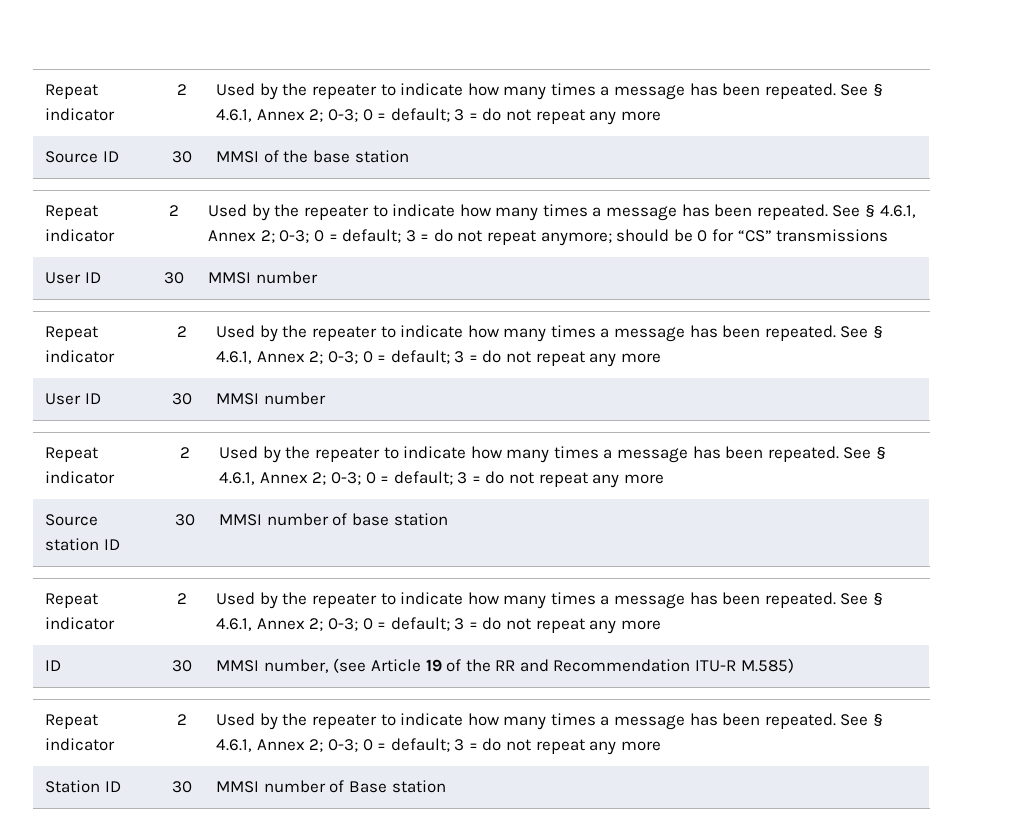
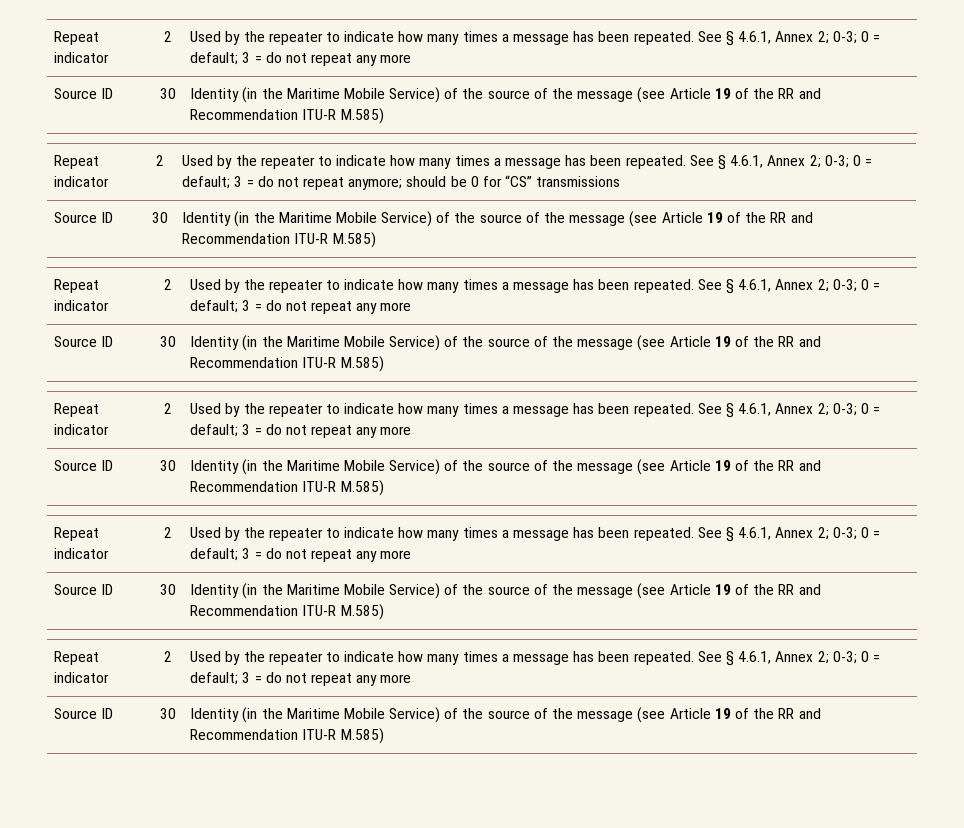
[216,150,409,163] MMSI of the base station -> [190,87,821,103] [190,108,384,124] Identity (in the Maritime Mobile Service) of the source of the message (see Article 19 of the RR and Recommendation ITU-R M.585)
[45,272,101,284] [164,272,184,284] [208,271,318,284] [45,326,99,341] [45,350,116,363] [176,326,187,337] [216,325,884,342] [216,350,661,367] [45,393,101,405] [171,393,192,405] [216,392,326,405] [45,447,99,462] [45,471,116,484] [180,447,190,458] [219,446,887,463] [219,471,664,488] [45,514,99,526] [45,538,120,551] [175,514,195,526] [219,513,448,526] [45,593,99,608] [45,617,116,630] [176,593,187,604] [216,592,884,609] [216,617,661,634] [45,660,62,671] [171,660,192,672] [216,659,329,673] User ID | 30 | MMSI number // Repeat indicator | 2 | Used by the repeater to indicate how many times a message has been repeated. See § 4.6.1, Annex 2; 0-3; 0 = default; 3 = do not repeat any more // User ID | 30 | MMSI number // Repeat indicator | 2 | Used by the repeater to indicate how many times a message has been repeated. See § 4.6.1, Annex 2; 0-3; 0 = default; 3 = do not repeat any more // Source station ID | 30 | MMSI number of base station // Repeat indicator | 2 | Used by the repeater to indicate how many times a message has been repeated. See § 4.6.1, Annex 2; 0-3; 0 = default; 3 = do not repeat any more // ID | 30 | MMSI number, -> [54,212,114,223] [152,212,168,223] [182,211,626,227] Source ID | 30 | Identity (in the Maritime Mobile Service) of the source of the message
[45,780,121,793] [171,781,192,793] [216,780,446,793] Station ID | 30 | MMSI number of Base station -> [54,336,114,347] [160,336,176,347] [190,335,821,351] [190,356,384,372] [54,403,100,417] [54,424,110,435] [164,403,172,414] [190,403,881,418] [190,424,412,438] [54,460,114,471] [160,460,176,471] [190,459,821,475] [190,480,384,496] [54,527,100,541] [54,548,110,559] [164,527,172,538] [190,527,881,542] [190,548,412,562] [54,584,114,595] [160,584,176,595] [190,583,821,599] [190,604,384,620] [54,651,100,665] [54,672,110,683] [164,651,172,662] [190,651,881,666] [190,672,412,686] [54,708,114,719] [160,708,176,719] [190,707,821,723] [190,728,384,744] Source ID | 30 | Identity (in the Maritime Mobile Service) of the source of the message (see Article 19 of the RR and Recommendation ITU-R M.585) // Repeat indicator | 2 | Used by the repeater to indicate how many times a message has been repeated. See § 4.6.1, Annex 2; 0-3; 0 = default; 3 = do not repeat any more // Source ID | 30 | Identity (in the Maritime Mobile Service) of the source of the message (see Article 19 of the RR and Recommendation ITU-R M.585) // Repeat indicator | 2 | Used by the repeater to indicate how many times a message has been repeated. See § 4.6.1, Annex 2; 0-3; 0 = default; 3 = do not repeat any more // Source ID | 30 | Identity (in the Maritime Mobile Service) of the source of the message (see Article 19 of the RR and Recommendation ITU-R M.585) // Repeat indicator | 2 | Used by the repeater to indicate how many times a message has been repeated. See § 4.6.1, Annex 2; 0-3; 0 = default; 3 = do not repeat any more // Source ID | 30 | Identity (in the Maritime Mobile Service) of the source of the message (see Article 19 of the RR and Recommendation ITU-R M.585)

